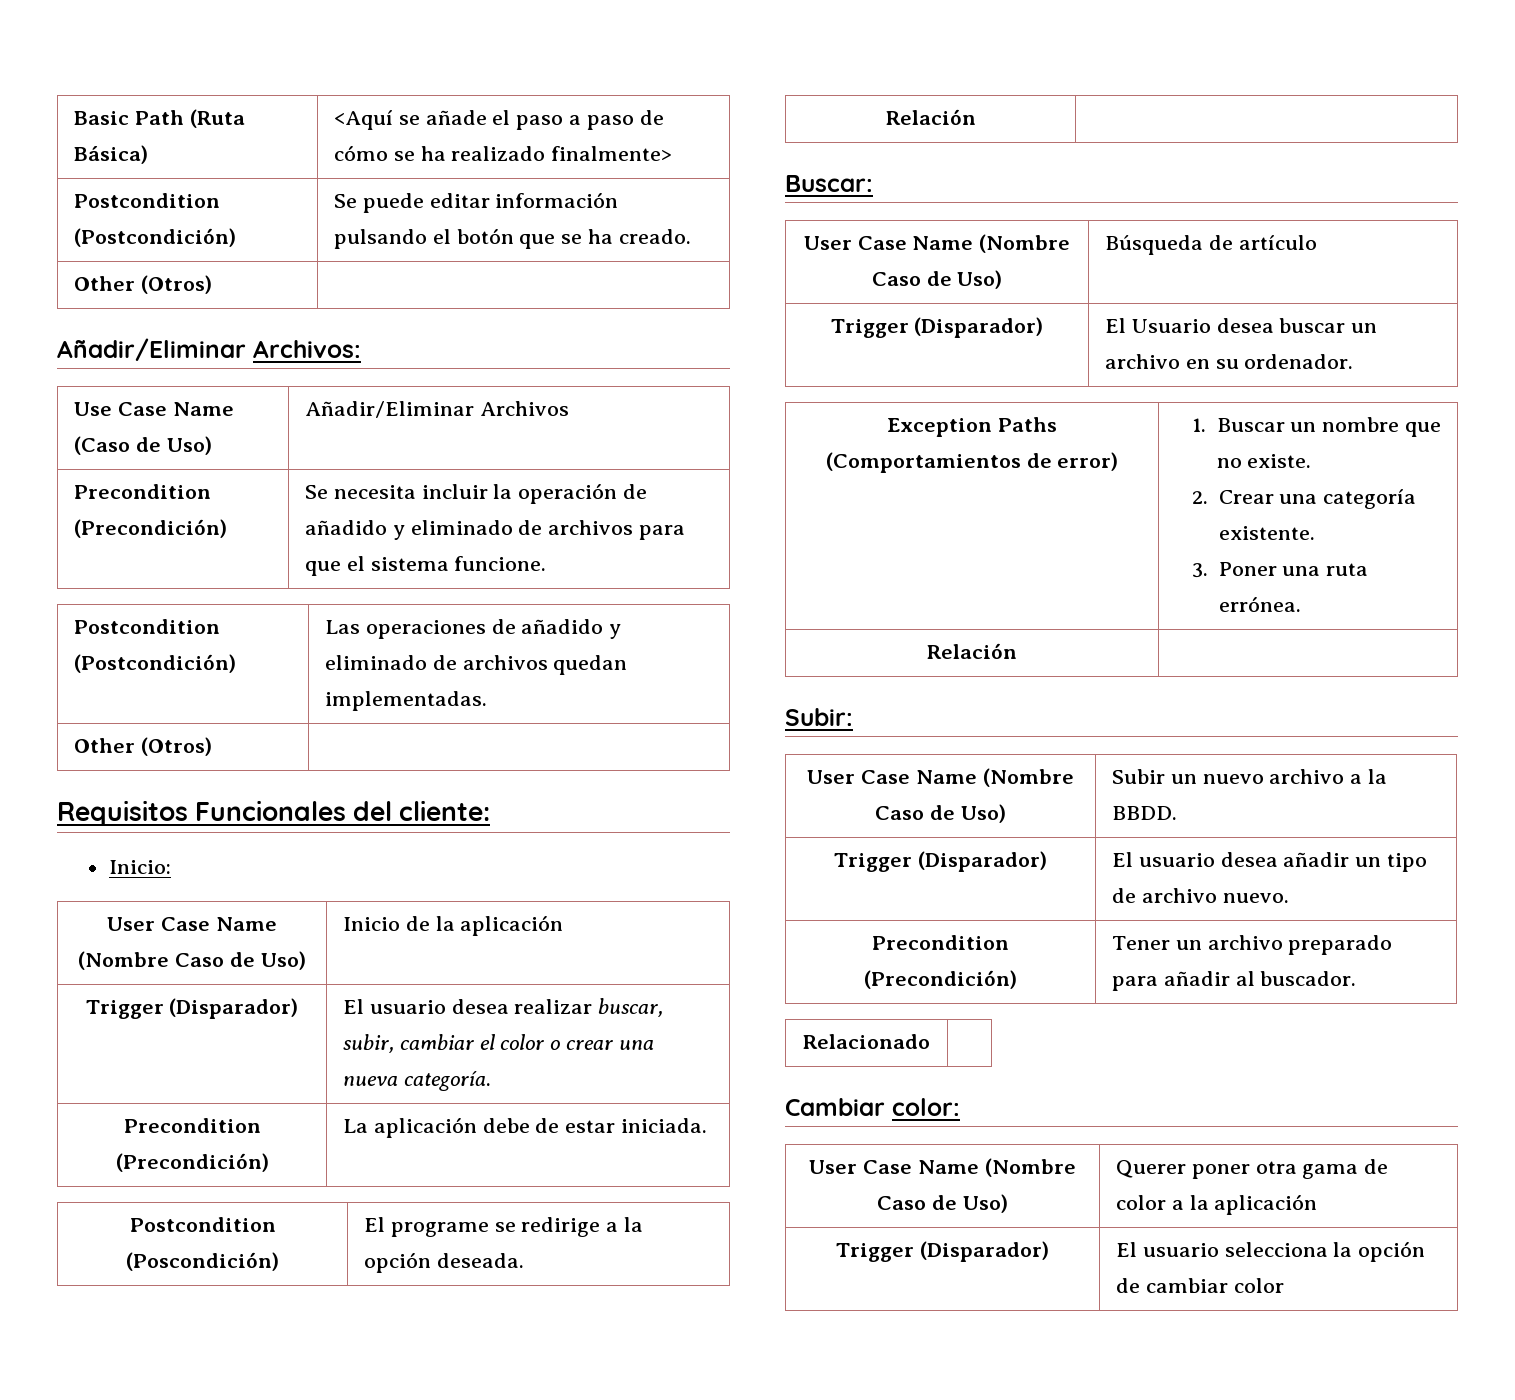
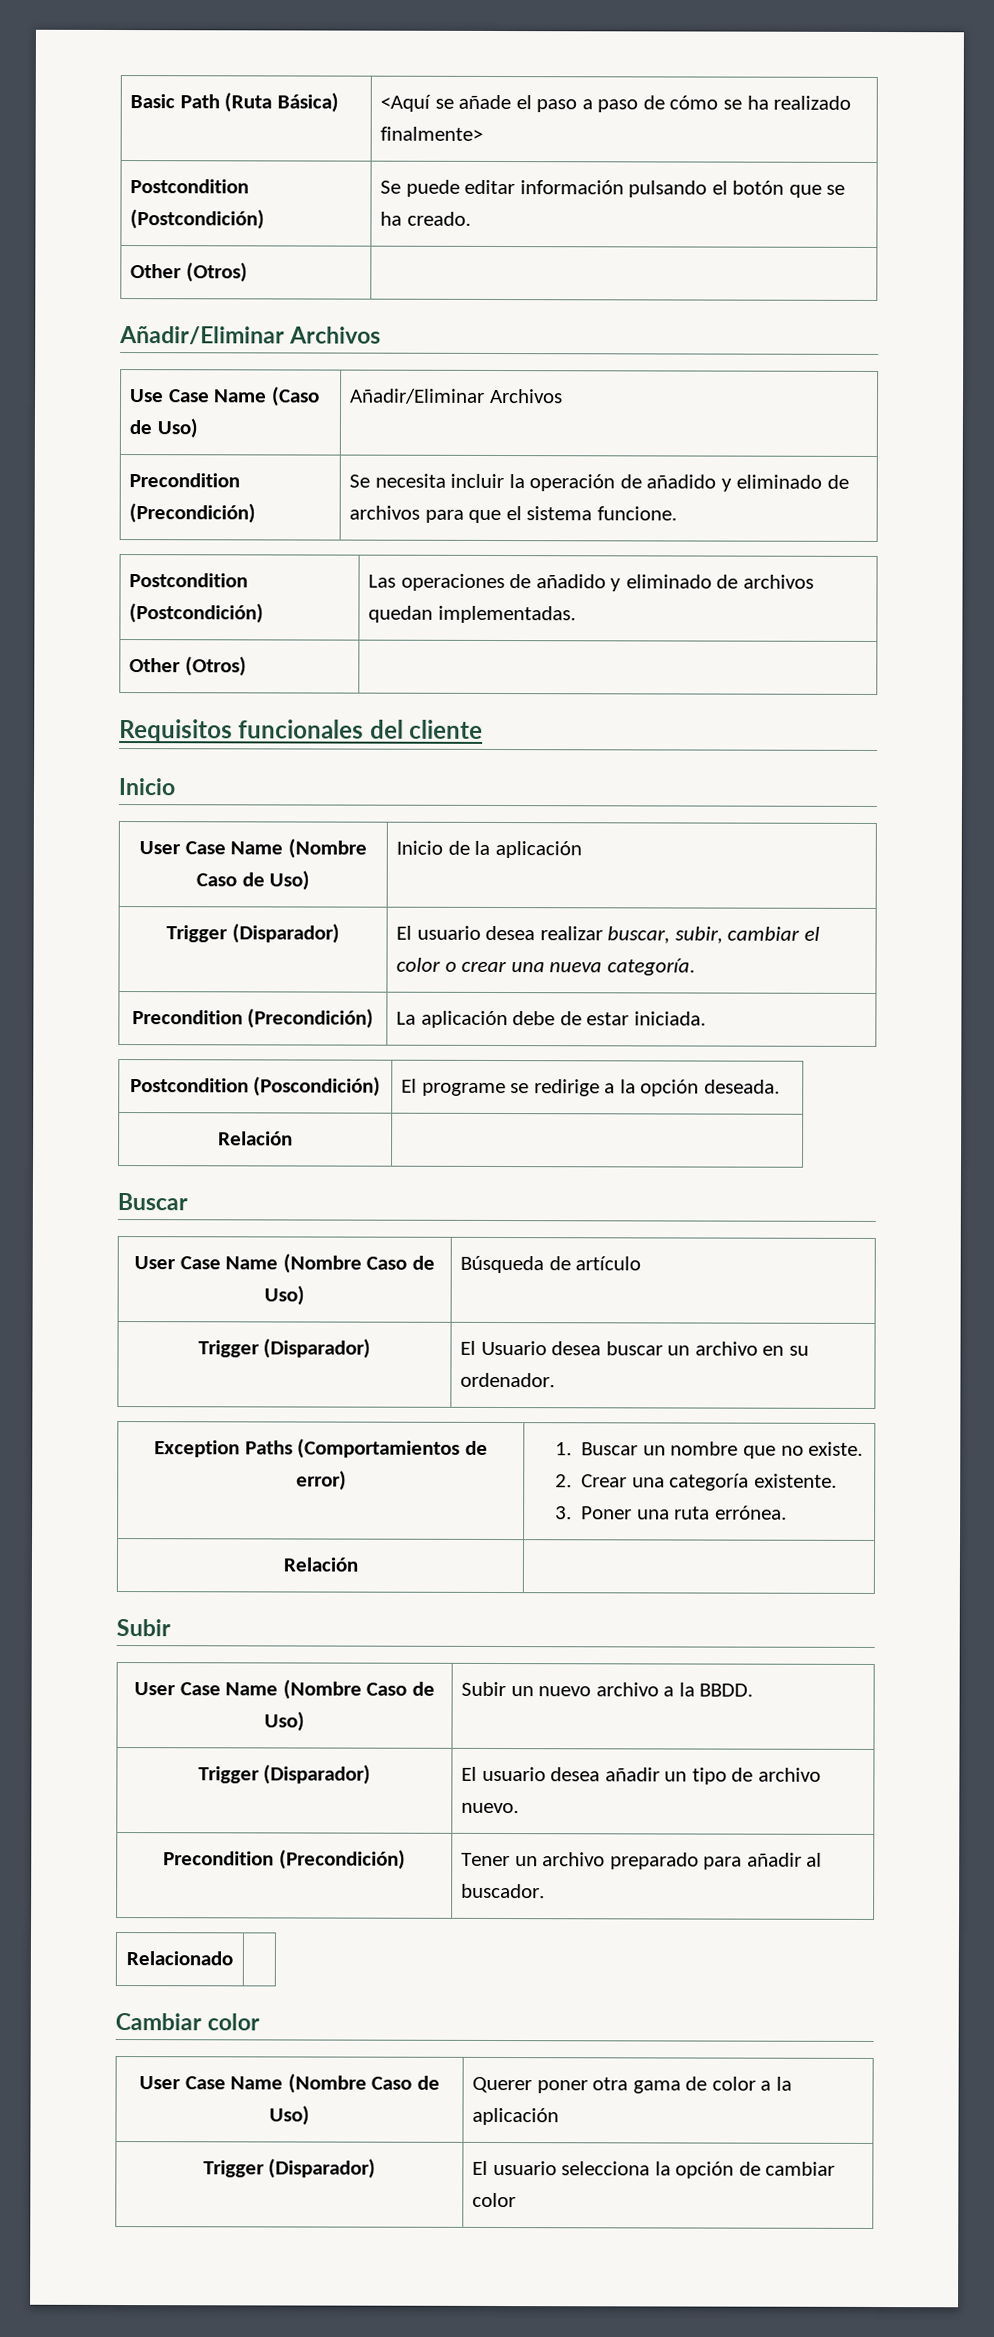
[253,340,361,358] Archivos: -> [289,326,382,344] Archivos
[195,800,491,821] [108,860,171,874] Funcionales del cliente: // Inicio: -> [238,719,484,739] [118,778,176,796] funcionales del cliente // Inicio
[785,175,873,192] Buscar: -> [117,1193,188,1211] Buscar
[785,708,853,726] Subir: -> [116,1619,171,1637] Subir
[892,1098,960,1116] color: -> [207,2013,261,2031] color

